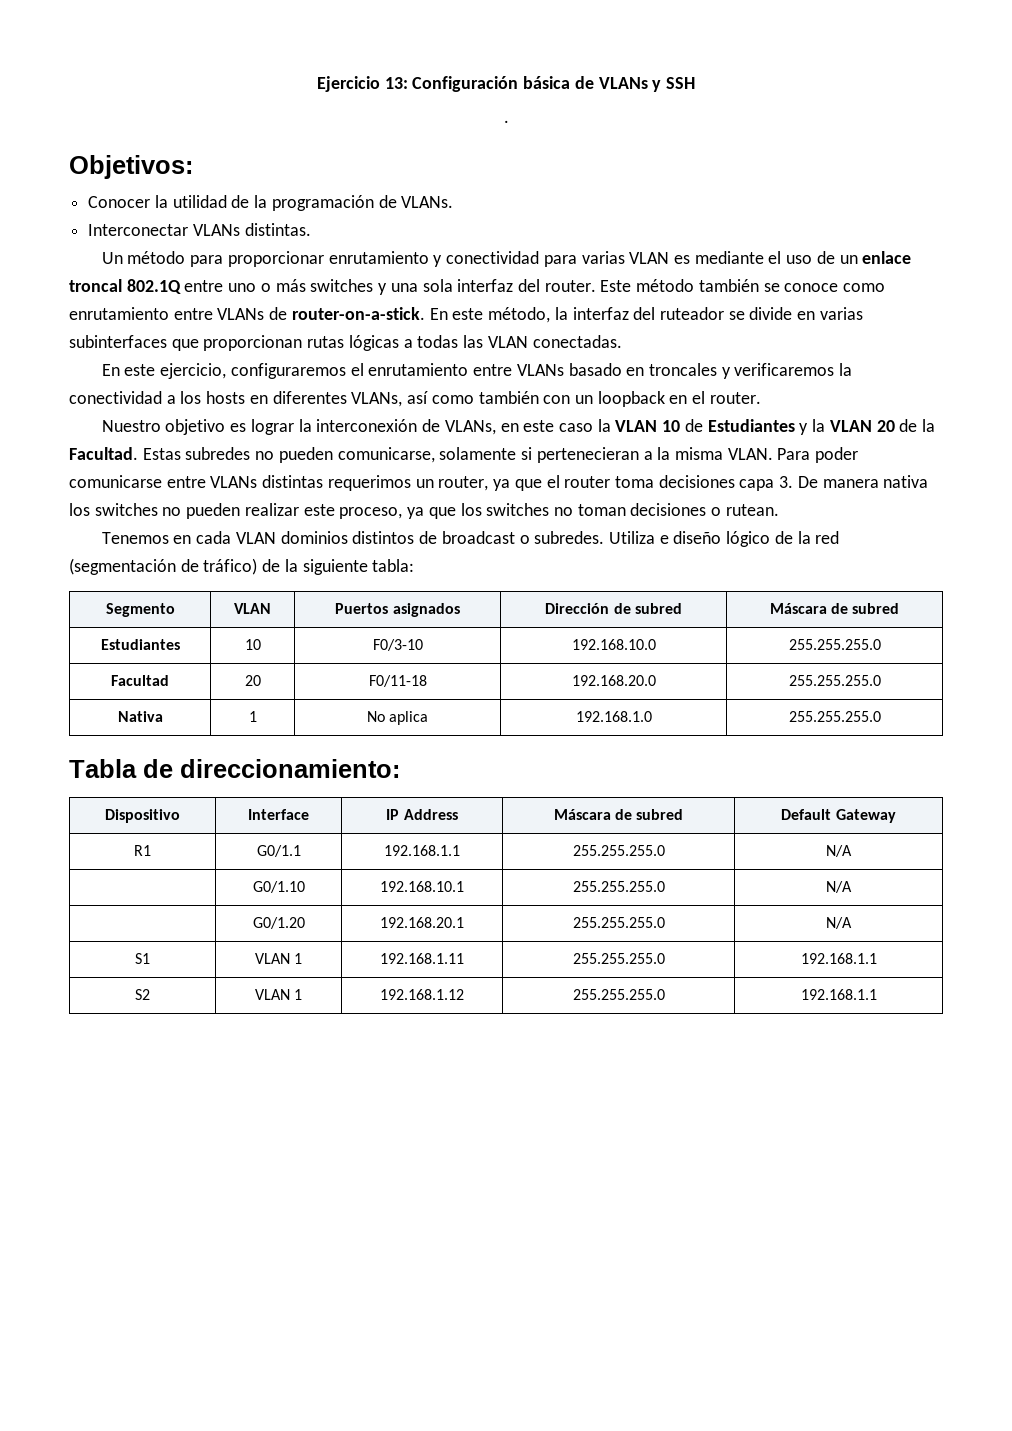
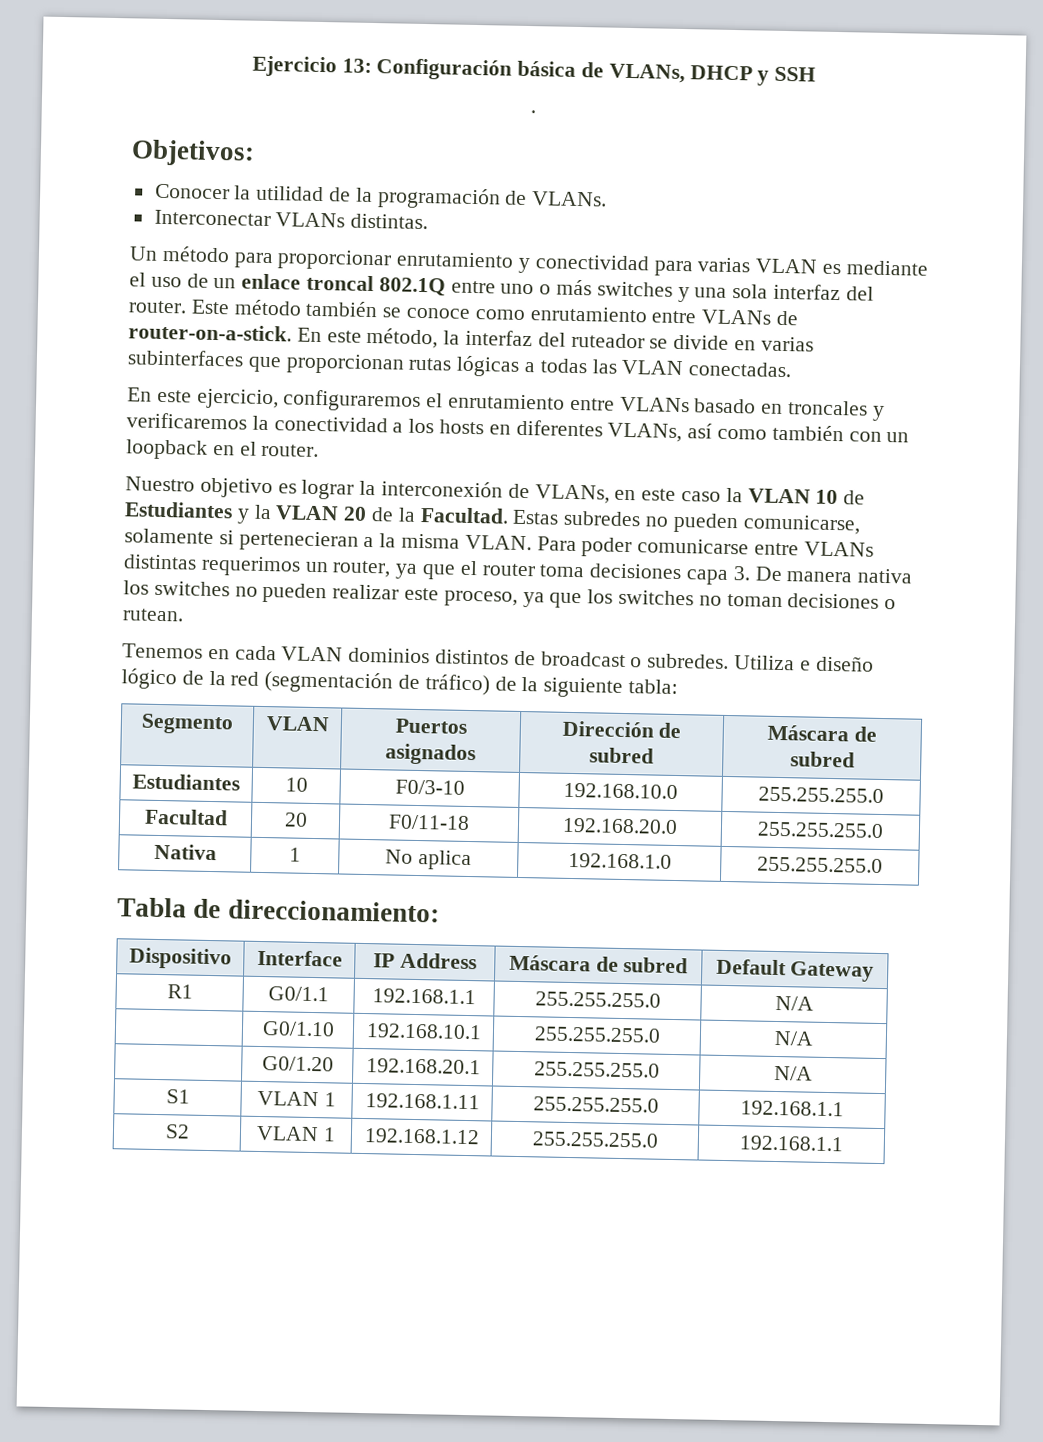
[598,77,648,89] VLANs -> [608,63,753,84] VLANs, DHCP

